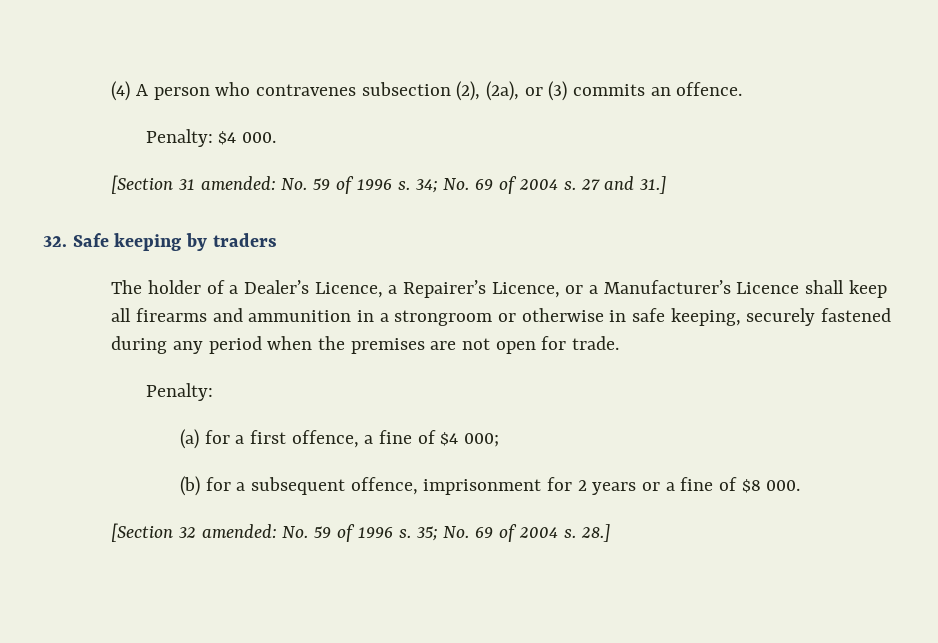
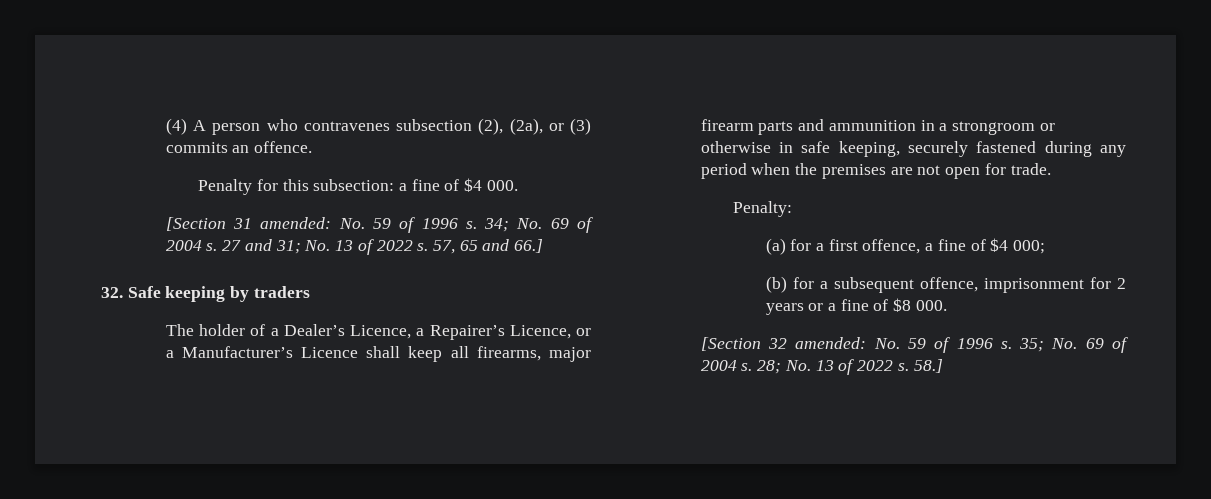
[145,129,213,147] Penalty: -> [198,179,460,195] Penalty for this subsection: a fine of
[640,176,667,194] 31.] -> [275,239,544,255] 31; No. 13 of 2022 s. 57, 65 and 66.]
[136,308,208,322] firearms -> [476,346,592,362] [700,119,794,135] firearms, major firearm parts
[580,524,610,542] 28.] -> [757,359,943,375] 28; No. 13 of 2022 s. 58.]

